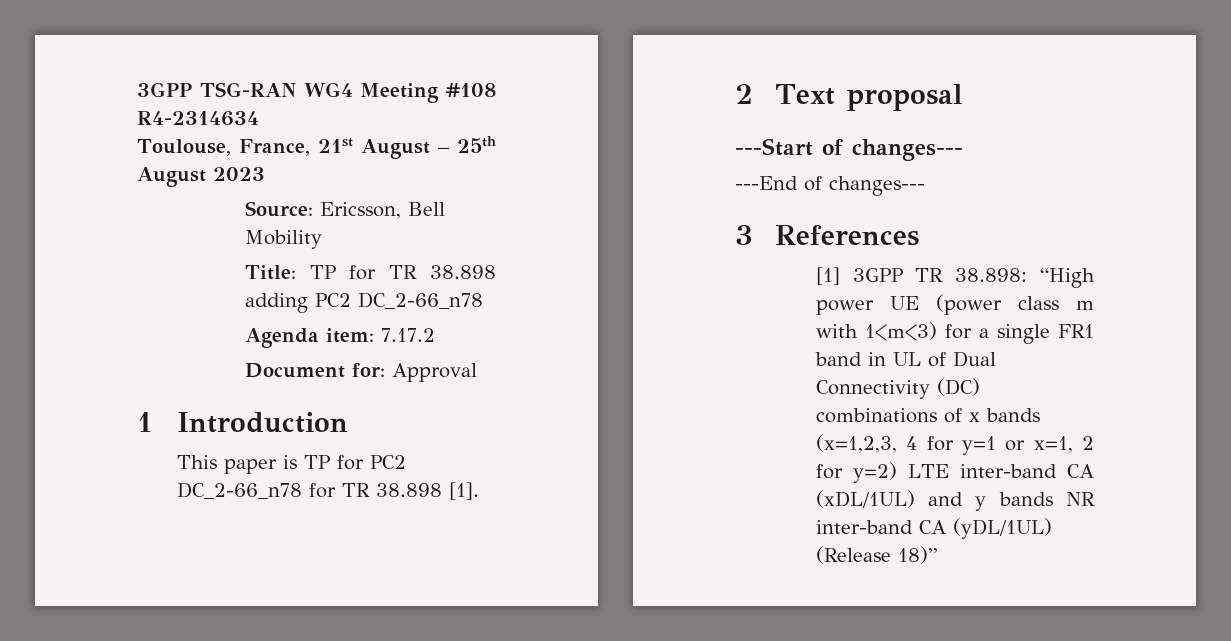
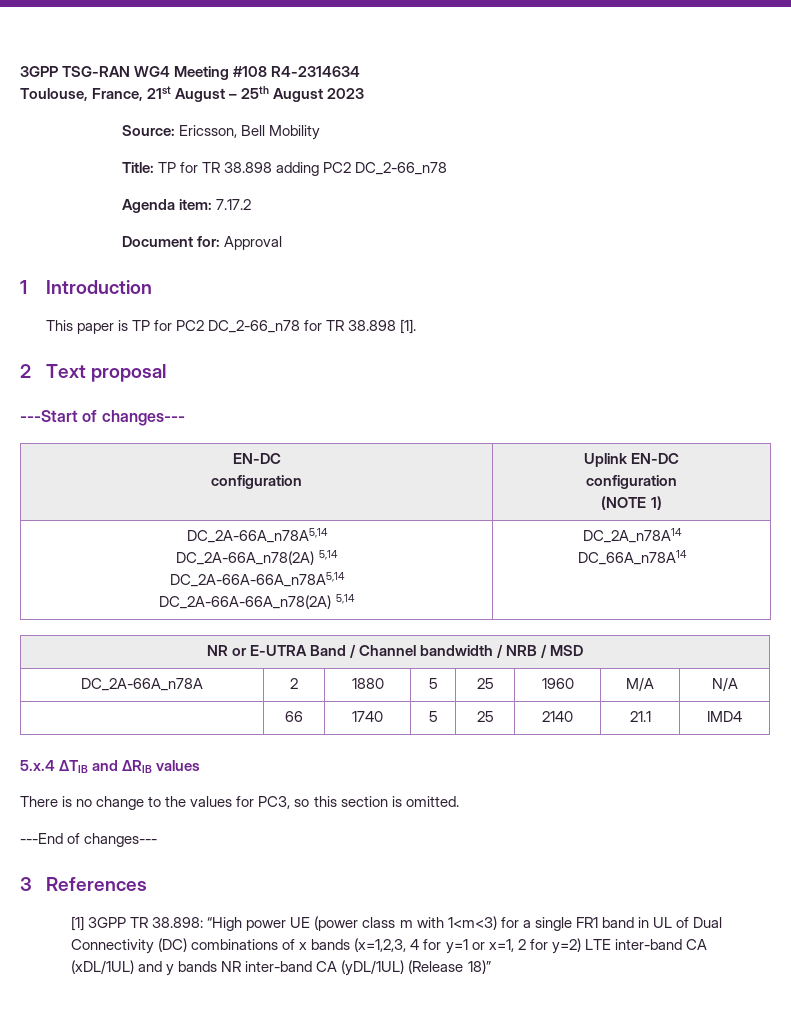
(963, 150) none -> [232,453,281,464] [211,475,302,489] [583,453,680,467] [586,475,677,489] [601,496,662,510] [186,528,328,543] [176,550,338,565] [169,572,345,587] [159,594,355,609] [582,528,682,543] [577,550,687,565] [206,644,584,658] [81,678,203,691] [290,678,298,689] [351,678,384,689] [428,678,438,689] [476,678,494,689] [541,678,574,689] [626,677,654,691] [711,677,738,691] [285,711,303,722] [352,711,383,722] [428,711,438,722] [476,711,494,722] [542,711,573,722] [629,711,651,722] [707,711,742,722] [20,760,201,773] [20,796,459,810] // EN-DC // configuration | Uplink EN-DC // configuration // (NOTE 1) // DC_2A-66A_n78A5,14 // DC_2A-66A_n78(2A) 5,14 // DC_2A-66A-66A_n78A5,14 // DC_2A-66A-66A_n78(2A) 5,14 | DC_2A_n78A14 // DC_66A_n78A14 // NR or E-UTRA Band / Channel bandwidth / NRB / MSD // DC_2A-66A_n78A | 2 | 1880 | 5 | 25 | 1960 | M/A | N/A // | 66 | 1740 | 5 | 25 | 2140 | 21.1 | IMD4 // 5.x.4 ∆TIB and ∆RIB values // There is no change to the values for PC3, so this section is omitted.

